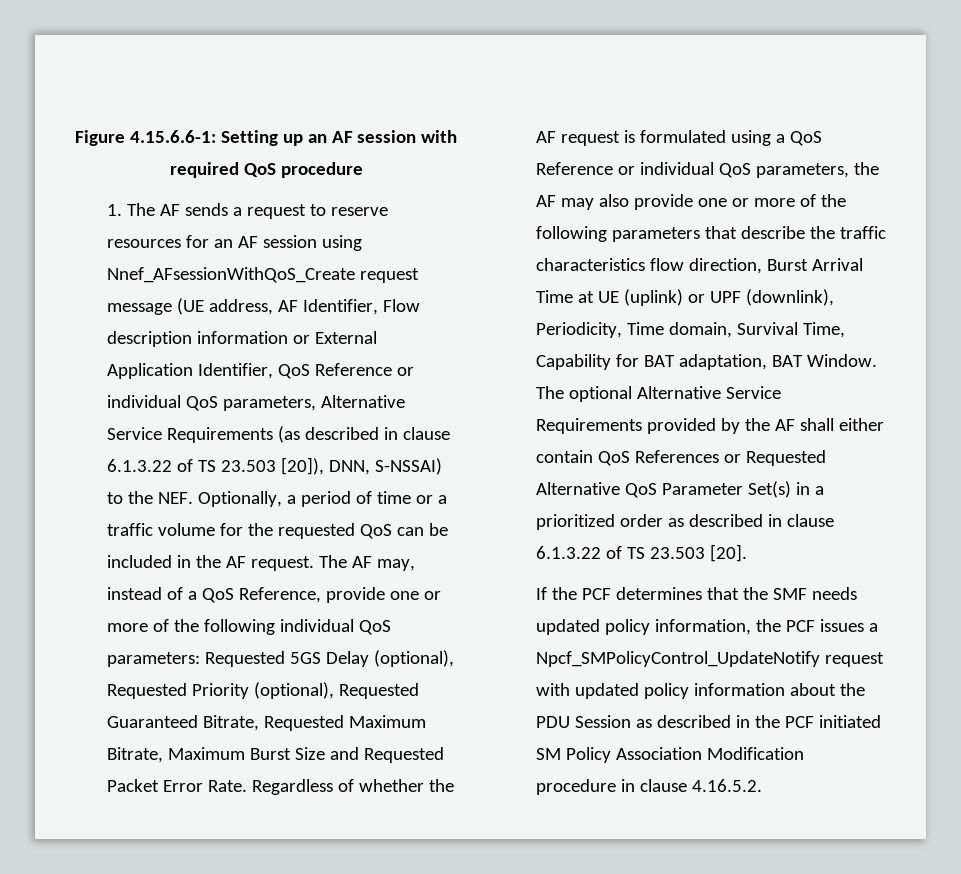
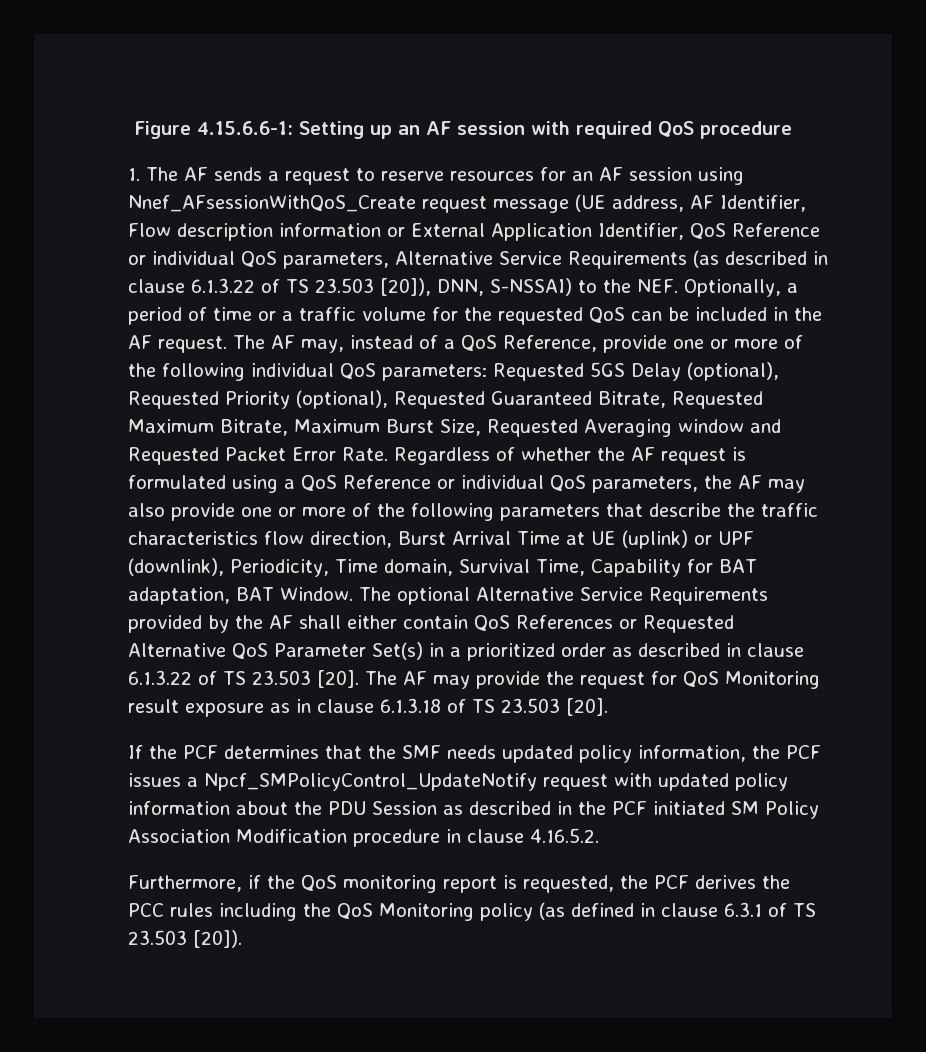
[295,747,326,760] Size -> [440,419,745,437] Size, Requested Averaging window
(748, 553) none -> [365,671,821,689] [128,698,609,717] The AF may provide the request for QoS Monitoring result exposure as in clause 6.1.3.18 of TS 23.503 [20].
(763, 785) none -> [128,875,791,893] [128,902,817,921] [128,930,243,948] // Furthermore, if the QoS monitoring report is requested, the PCF derives the PCC rules including the QoS Monitoring policy (as defined in clause 6.3.1 of TS 23.503 [20]).

